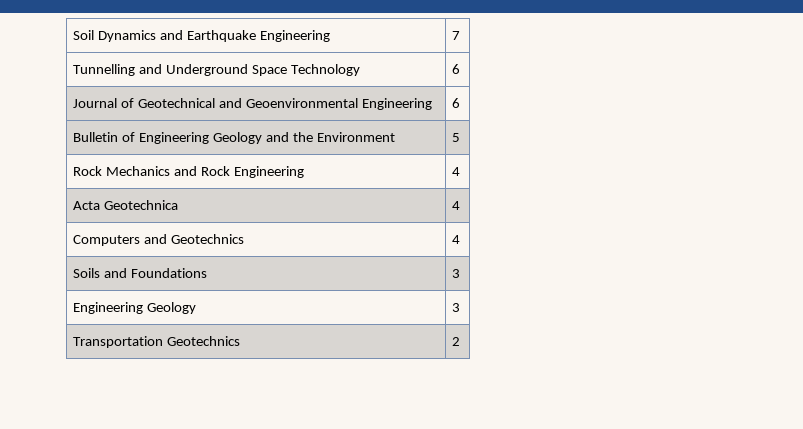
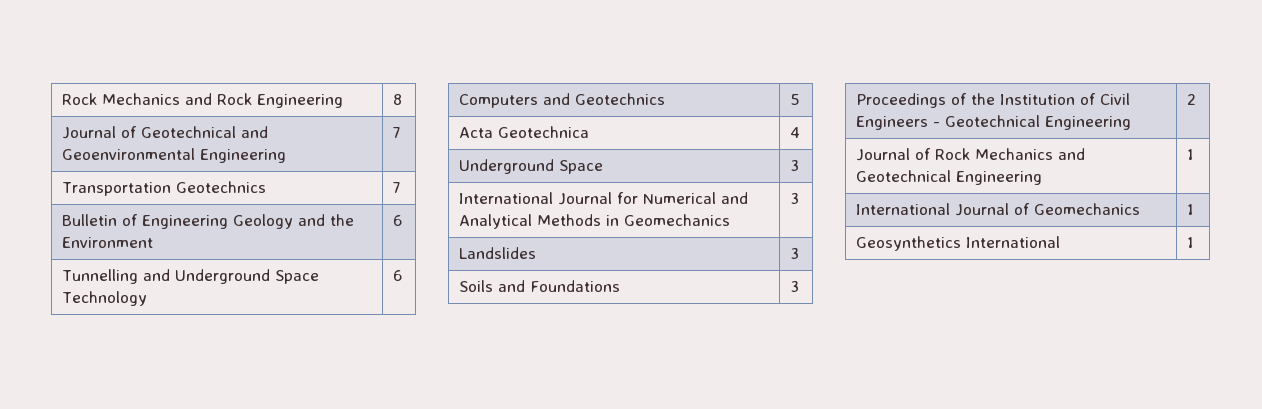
[73,30,330,42] [452,31,461,40] Soil Dynamics and Earthquake Engineering | 7 -> [62,93,344,108] [393,94,403,105] [62,126,269,139] [62,148,287,163] [393,127,401,138] [62,181,267,196] [393,182,401,193] [62,214,355,229] [62,237,154,248] [393,215,403,226] Rock Mechanics and Rock Engineering | 8 // Journal of Geotechnical and Geoenvironmental Engineering | 7 // Transportation Geotechnics | 7 // Bulletin of Engineering Geology and the Environment | 6
[73,98,432,110] [452,98,461,108] [73,132,395,144] [452,133,461,142] [73,166,304,178] [452,167,461,176] [73,200,179,210] [452,201,461,210] [73,234,245,246] [452,235,461,244] [73,268,208,278] [452,269,461,278] [73,302,197,314] [452,303,461,312] [73,336,241,348] [452,337,461,346] Journal of Geotechnical and Geoenvironmental Engineering | 6 // Bulletin of Engineering Geology and the Environment | 5 // Rock Mechanics and Rock Engineering | 4 // Acta Geotechnica | 4 // Computers and Geotechnics | 4 // Soils and Foundations | 3 // Engineering Geology | 3 // Transportation Geotechnics | 2 -> [459,93,666,108] [790,94,801,105] [459,126,590,138] [790,127,801,138] [459,159,604,174] [790,160,800,171] [459,192,749,205] [459,214,731,229] [790,193,800,204] [459,247,537,259] [790,248,800,259] [459,280,621,292] [790,281,800,292] [856,93,1131,108] [856,115,1132,130] [1187,94,1197,105] [856,148,1086,161] [856,170,1043,185] [1187,149,1195,160] [856,203,1141,216] [1187,204,1195,215] [856,236,1061,251] [1187,237,1195,248] Computers and Geotechnics | 5 // Acta Geotechnica | 4 // Underground Space | 3 // International Journal for Numerical and Analytical Methods in Geomechanics | 3 // Landslides | 3 // Soils and Foundations | 3 // Proceedings of the Institution of Civil Engineers - Geotechnical Engineering | 2 // Journal of Rock Mechanics and Geotechnical Engineering | 1 // International Journal of Geomechanics | 1 // Geosynthetics International | 1

